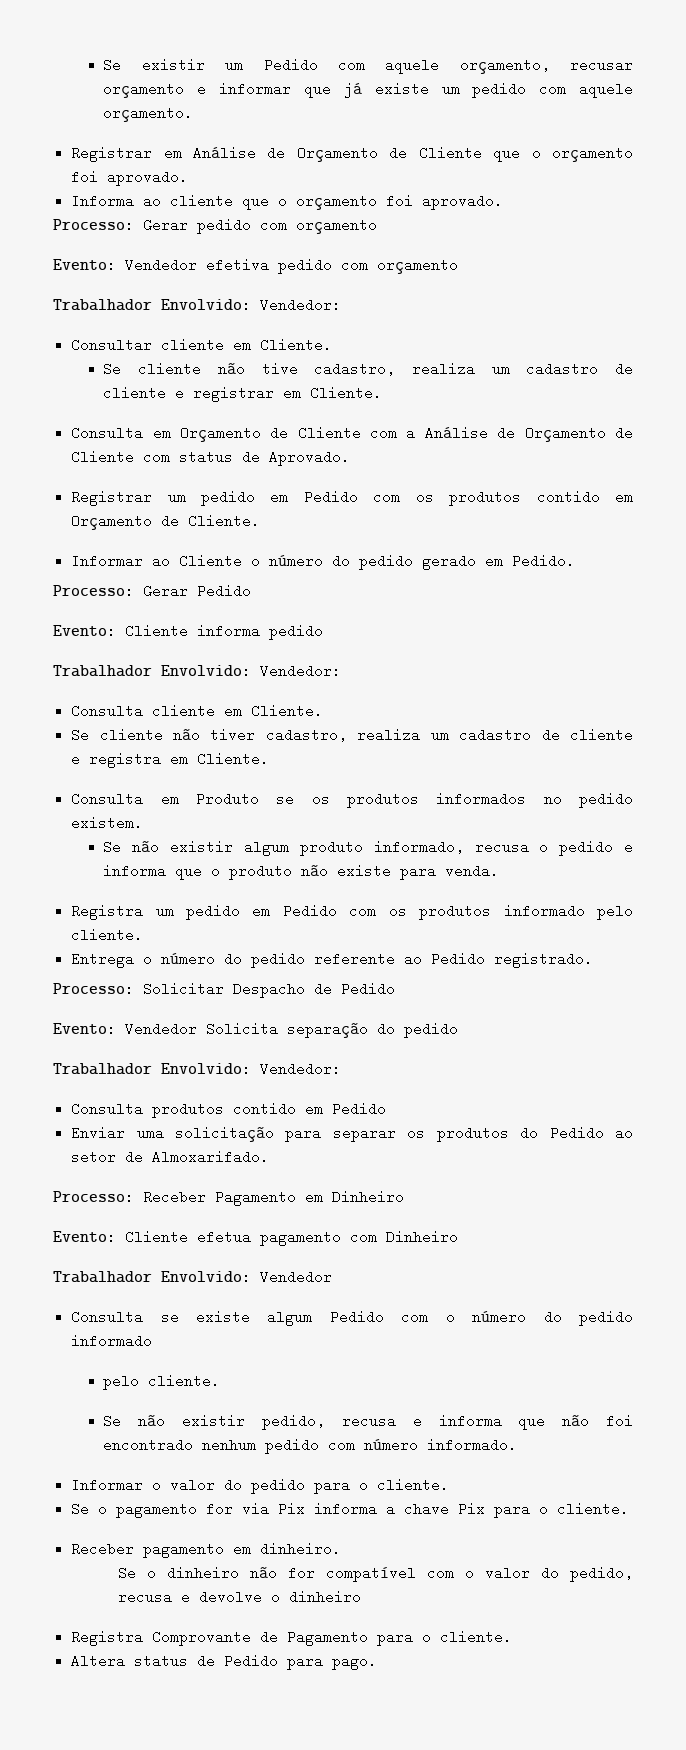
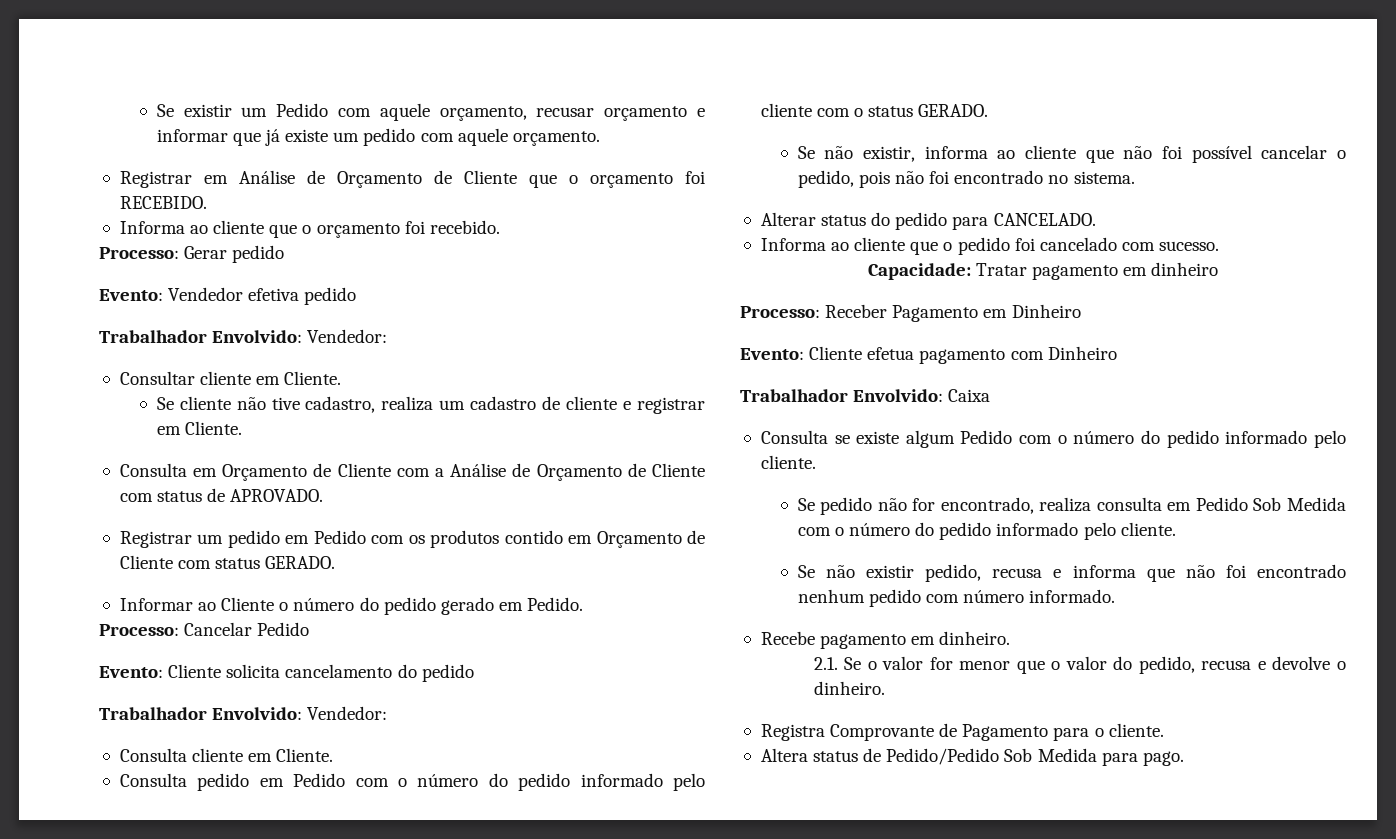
[107,170,189,186] aprovado. -> [119,196,207,209] RECEBIDO.
[422,194,504,210] aprovado. -> [429,220,500,234] recebido.
[260,218,377,234] com orçamento -> (285, 254) none
[341,258,458,274] com orçamento -> (357, 296) none
[269,450,351,466] Aprovado. -> [230,489,324,502] APROVADO.
[188,514,261,528] Cliente. -> [119,555,336,569] Cliente com status GERADO.
[143,584,188,598] Gerar -> [184,622,253,636] Cancelar
[197,624,260,638] informa -> [226,664,417,678] solicita cancelamento do
[71,728,634,742] [71,752,270,768] [71,792,633,808] [71,816,144,830] [103,840,633,856] [103,864,500,880] [71,904,634,920] [71,928,144,942] [71,952,594,968] [53,982,395,998] [53,1022,458,1038] [53,1062,341,1076] [71,1102,387,1118] [71,1126,634,1142] [71,1150,270,1164] Se cliente não tiver cadastro, realiza um cadastro de cliente e registra em Cliente. // Consulta em Produto se os produtos informados no pedido existem. // Se não existir algum produto informado, recusa o pedido e informa que o produto não existe para venda. // Registra um pedido em Pedido com os produtos informado pelo cliente. // Entrega o número do pedido referente ao Pedido registrado. // Processo: Solicitar Despacho de Pedido // Evento: Vendedor Solicita separação do pedido // Trabalhador Envolvido: Vendedor: // Consulta produtos contido em Pedido // Enviar uma solicitação para separar os produtos do Pedido ao setor de Almoxarifado. -> [119,773,706,791] [760,103,989,117] [797,145,1346,163] [797,170,1135,188] [760,212,1096,230] [760,237,1220,255] [867,262,1219,280] Consulta pedido em Pedido com o número do pedido informado pelo cliente com o status GERADO. // Se não existir, informa ao cliente que não foi possível cancelar o pedido, pois não foi encontrado no sistema. // Alterar status do pedido para CANCELADO. // Informa ao cliente que o pedido foi cancelado com sucesso. // Capacidade: Tratar pagamento em dinheiro
[260,1270,332,1284] Vendedor -> [948,389,991,402] Caixa
(153, 1341) // -> [1314,430,1346,448] [760,455,816,469] [797,497,1346,515] [797,522,1079,540] pelo cliente. // Se pedido não for encontrado, realiza consulta em Pedido Sob Medida com o número do pedido informado
[71,1478,450,1494] [71,1502,630,1518] [71,1542,135,1556] Informar o valor do pedido para o cliente. // Se o pagamento for via Pix informa a chave Pix para o cliente. // Receber -> [760,631,815,645] Recebe
[117,1566,454,1582] Se o dinheiro não for compatível com -> [813,656,1045,674] 2.1. Se o valor for menor que
[288,1590,361,1604] dinheiro -> [813,681,885,695] dinheiro.
[224,1654,279,1668] Pedido -> [886,748,1097,765] Pedido/Pedido Sob Medida

